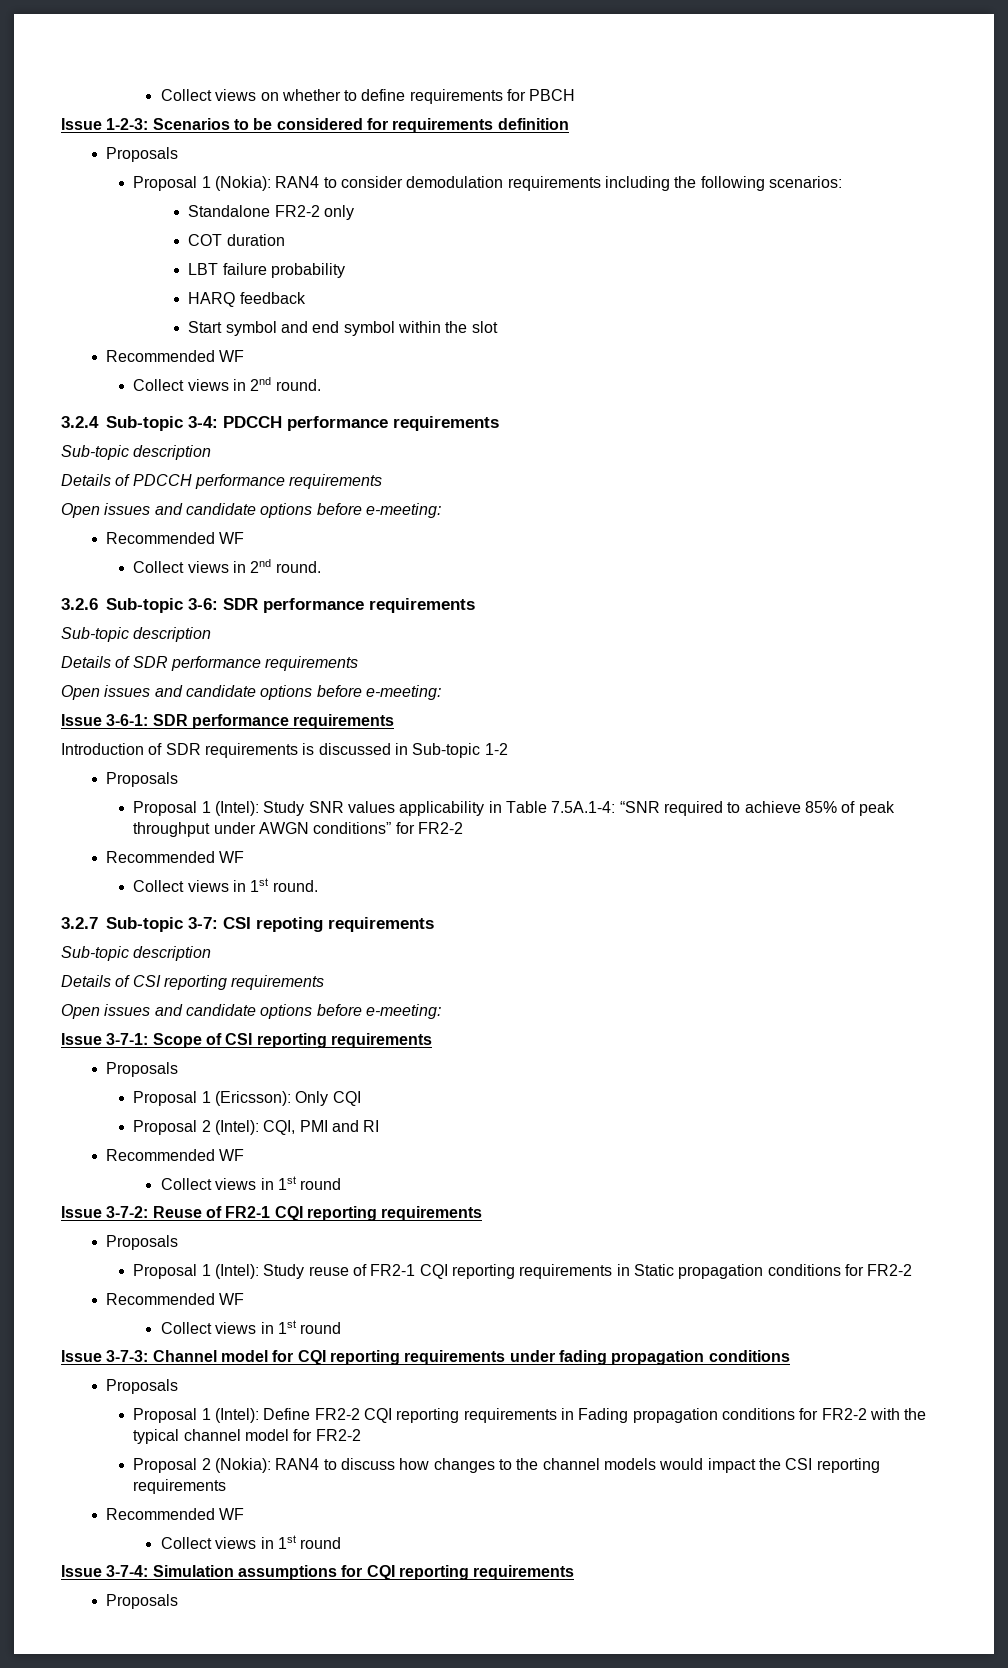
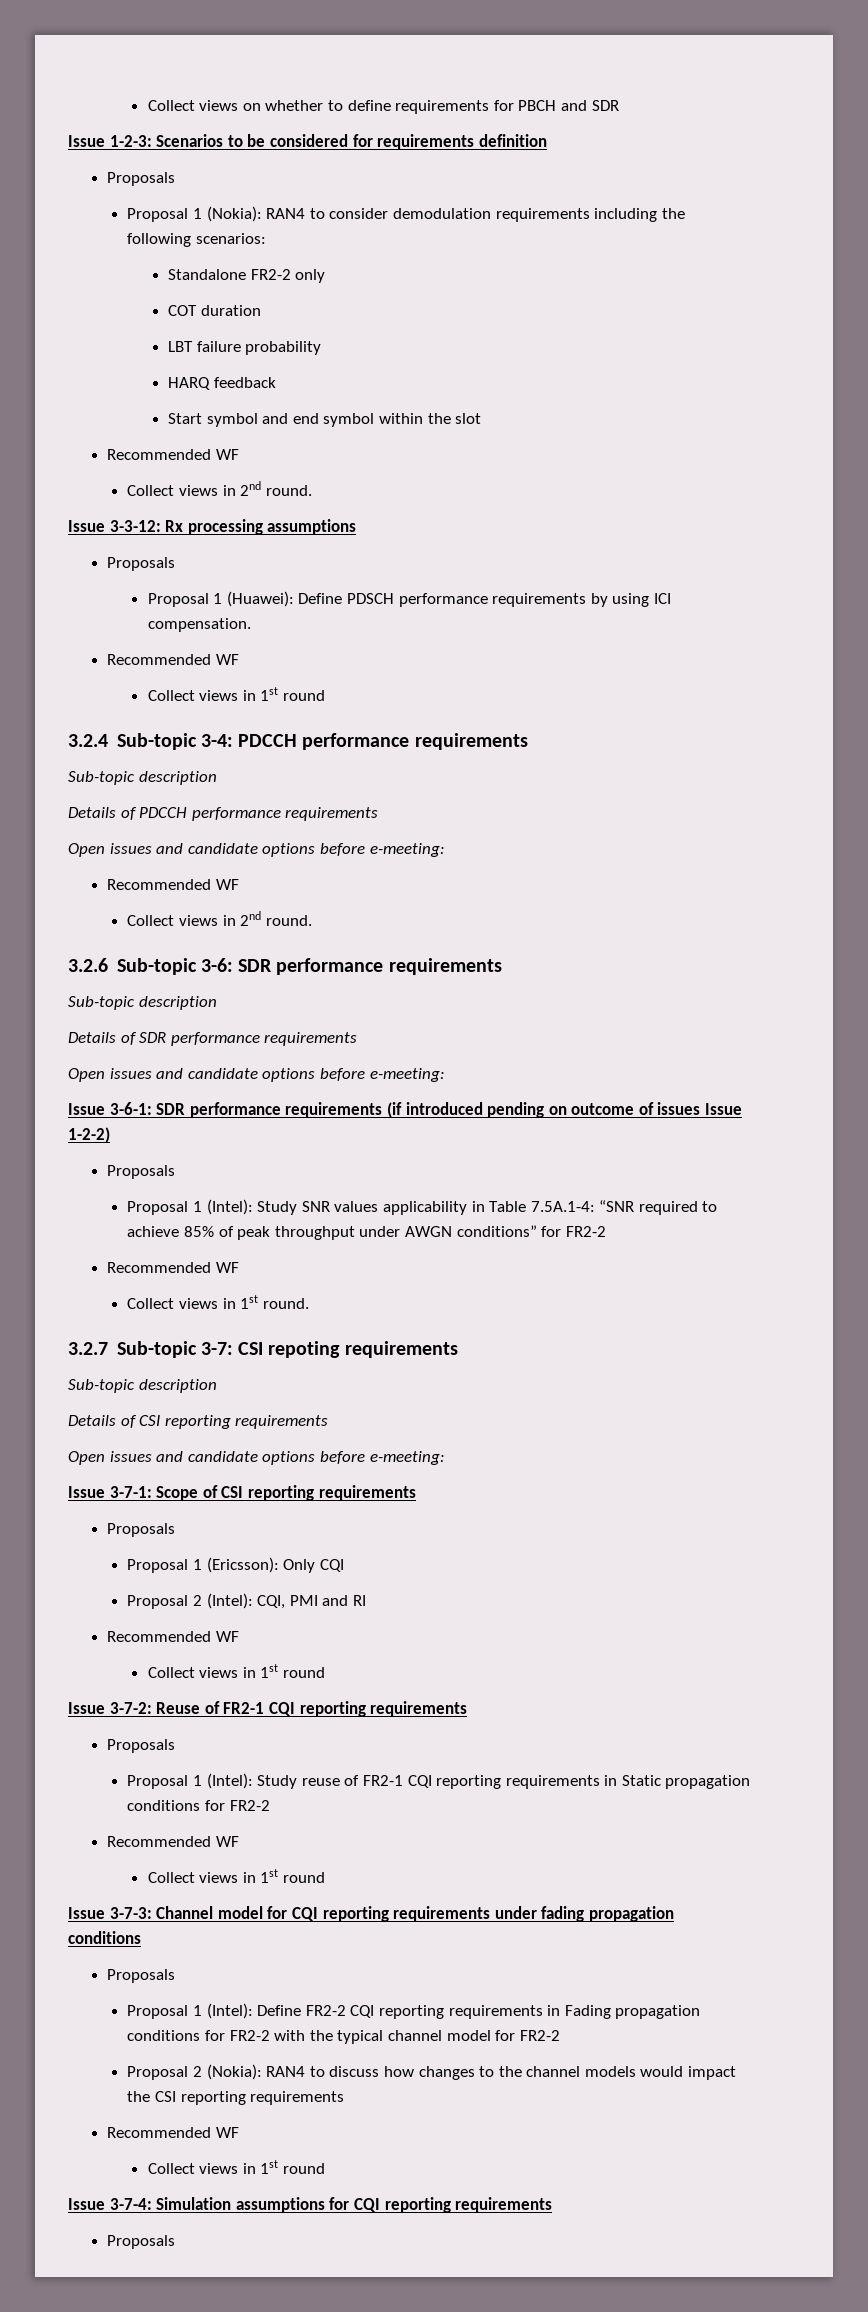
(576, 95) none -> [561,100,619,111] and SDR
(321, 385) none -> [68,519,357,535] [107,557,176,571] [147,591,672,607] [147,618,251,632] [107,654,239,665] [147,687,326,701] // Issue 3-3-12: Rx processing assumptions // Proposals // Proposal 1 (Huawei): Define PDSCH performance requirements by using ICI compensation. // Recommended WF // Collect views in 1st round
[61,743,508,758] // Introduction of SDR requirements is discussed in Sub-topic 1-2 -> [386,1102,743,1118] [68,1127,110,1143] (if introduced pending on outcome of issues Issue 1-2-2)

